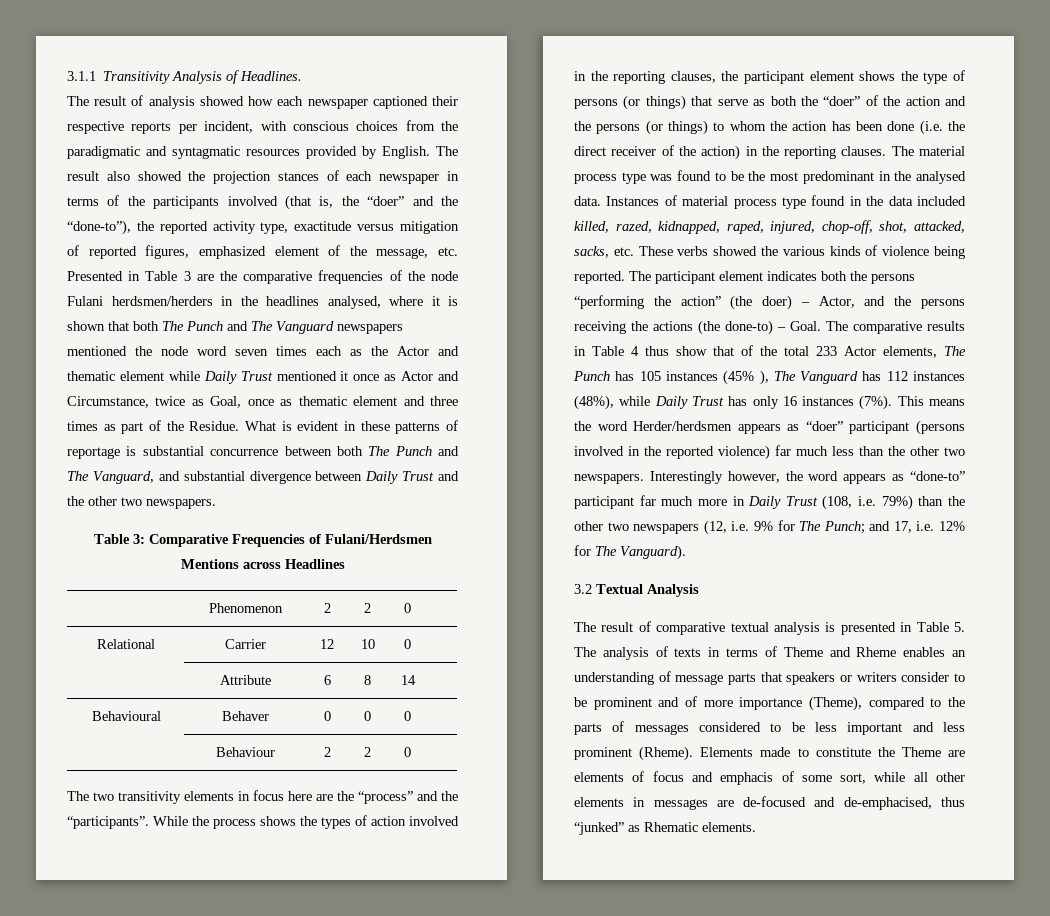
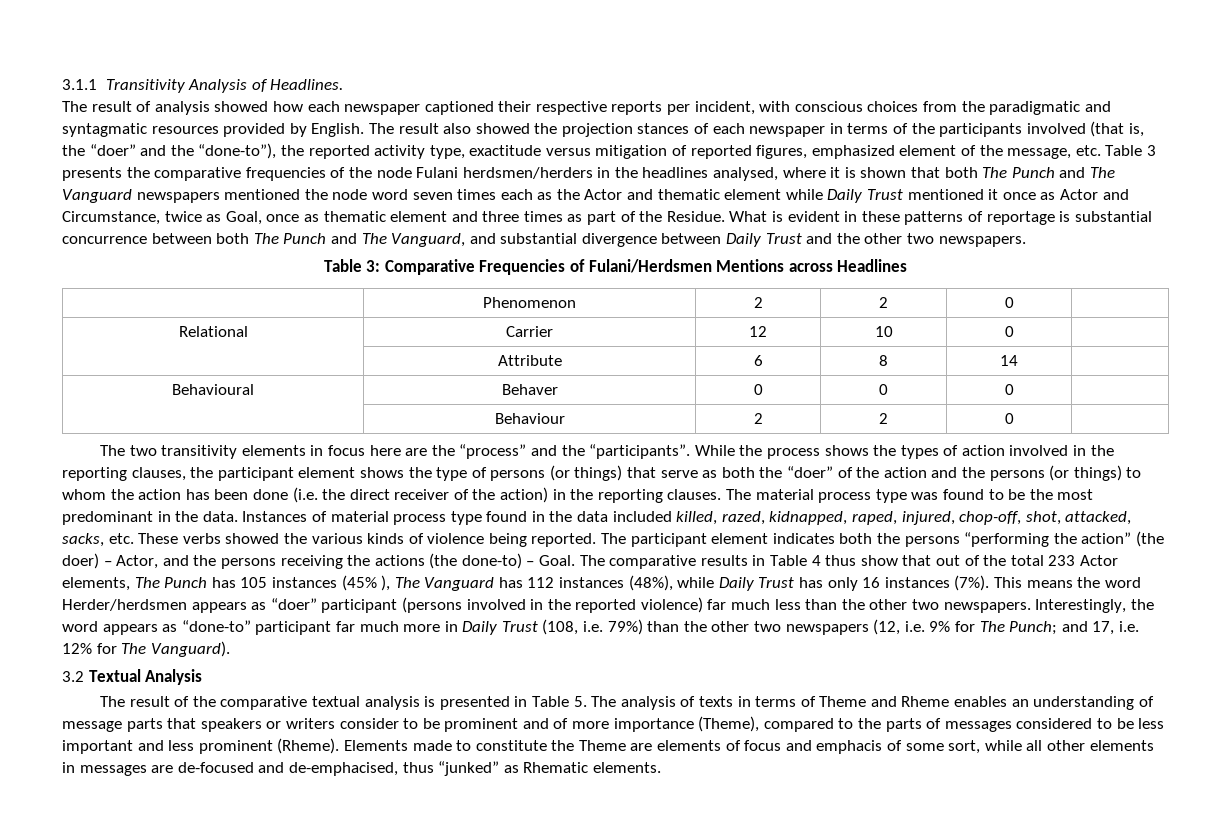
[67,271,141,281] Presented in -> (1101, 150) none
[196,274,214,281] are -> [62,167,122,181] presents
[916,171,966,184] analysed -> (199, 516) none
(734, 351) none -> [935,555,960,566] out
[649,471,780,484] Interestingly however, -> [1035,599,1127,613] Interestingly,
(651, 626) none -> [192,696,216,707] the

